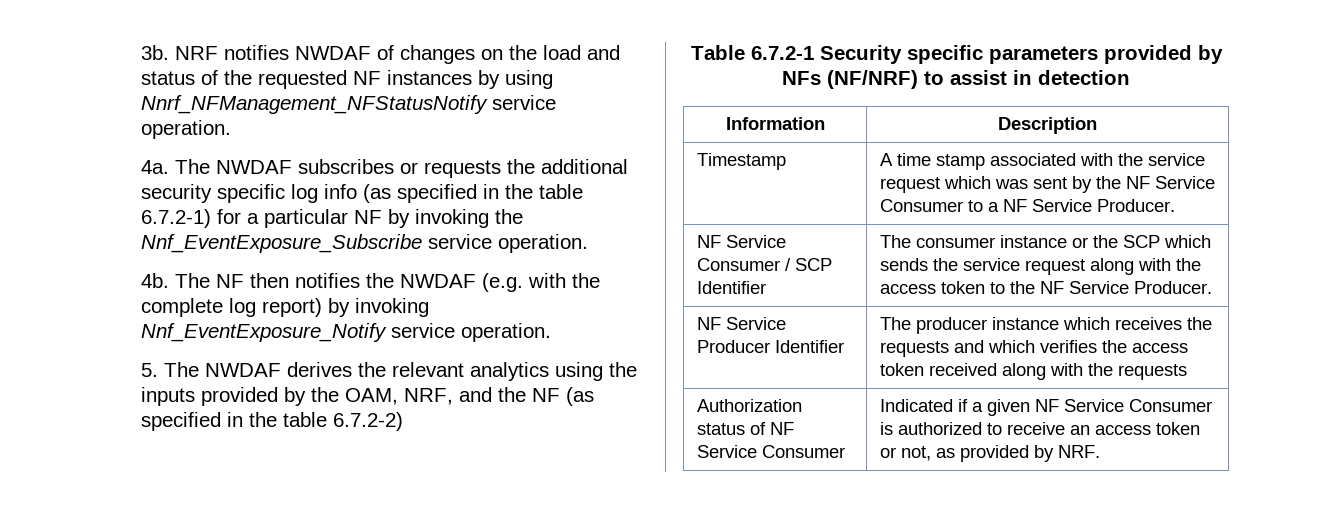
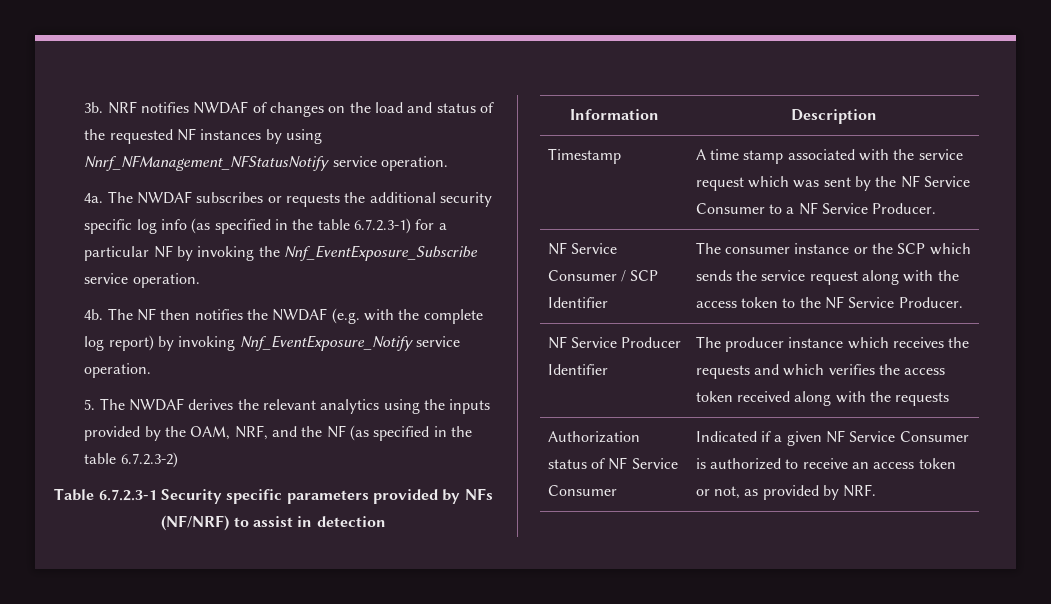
[140,209,211,228] 6.7.2-1) -> [353,218,411,234] 6.7.2.3-1)
[332,412,403,431] 6.7.2-2) -> [120,452,178,468] 6.7.2.3-2)
[750,46,814,60] 6.7.2-1 -> [98,489,157,501] 6.7.2.3-1

